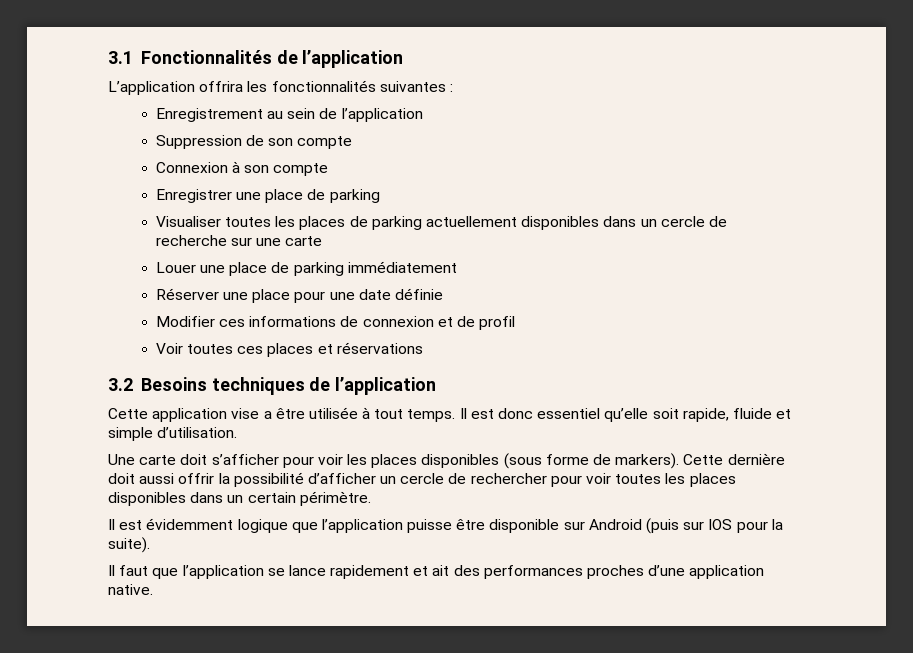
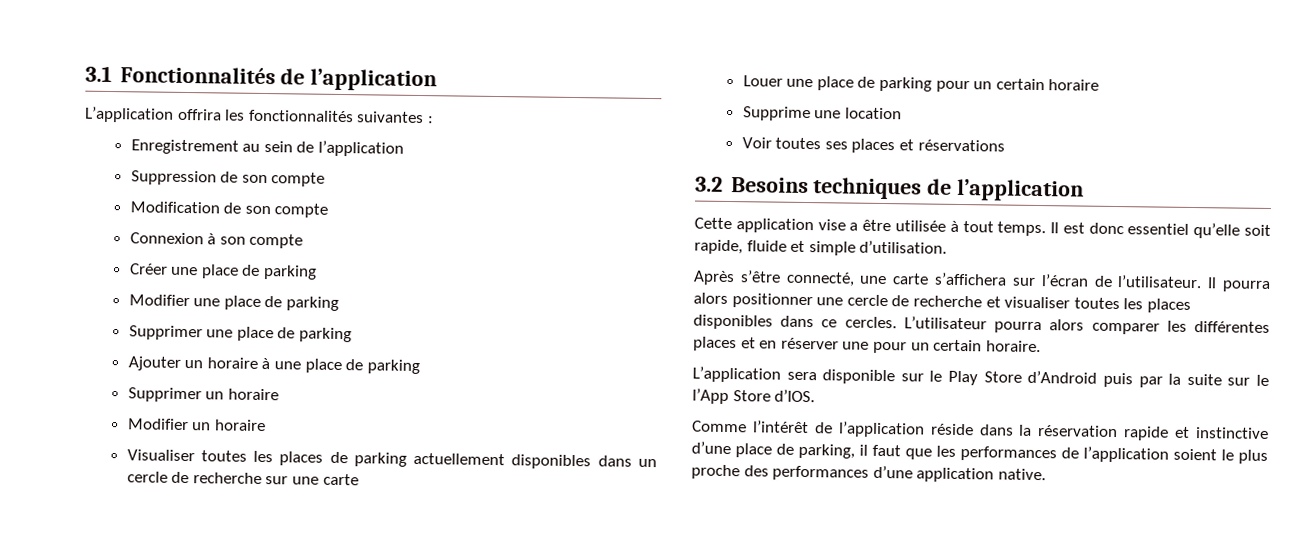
(353, 142) none -> [129,201,329,218] // Modification de son compte
[155,189,380,203] Enregistrer une place de parking -> [129,263,318,280] [128,294,340,311] [128,325,353,343] [127,356,420,375] [127,387,279,403] [127,418,266,432] Créer une place de parking // Modifier une place de parking // Supprimer une place de parking // Ajouter un horaire à une place de parking // Supprimer un horaire // Modifier un horaire
[347,261,457,273] [155,288,444,303] [155,316,516,330] immédiatement // Réserver une place pour une date définie // Modifier ces informations de connexion et de profil -> [935,78,1100,93] [742,106,902,122] pour un certain horaire // Supprime une location
[237,346,264,354] ces -> [824,141,848,150] ses
[108,453,785,469] [108,472,612,487] Une carte doit s’afficher pour voir les places disponibles (sous forme de markers). Cette dernière doit aussi offrir la possibilité d’afficher un cercle de rechercher pour voir -> [693,270,1271,293] [693,292,1071,309] Après s’être connecté, une carte s’affichera sur l’écran de l’utilisateur. Il pourra alors positionner une cercle de recherche et visualiser
[227,491,371,506] [108,518,783,534] [108,537,150,553] [108,565,450,579] un certain périmètre. // Il est évidemment logique que l’application puisse être disponible sur Android (puis sur IOS pour la suite). // Il faut que l’application se lance rapidement et ait -> [821,316,1270,335] [693,336,1041,354] [692,366,1269,388] [692,388,816,405] [692,420,1269,441] [691,441,1268,464] [691,464,740,480] ce cercles. L’utilisateur pourra alors comparer les différentes places et en réserver une pour un certain horaire. // L’application sera disponible sur le Play Store d’Android puis par la suite sur le l’App Store d’IOS. // Comme l’intérêt de l’application réside dans la réservation rapide et instinctive d’une place de parking, il faut que les performances de l’application soient le plus proche
[587,565,645,579] proches -> (870, 473) none

